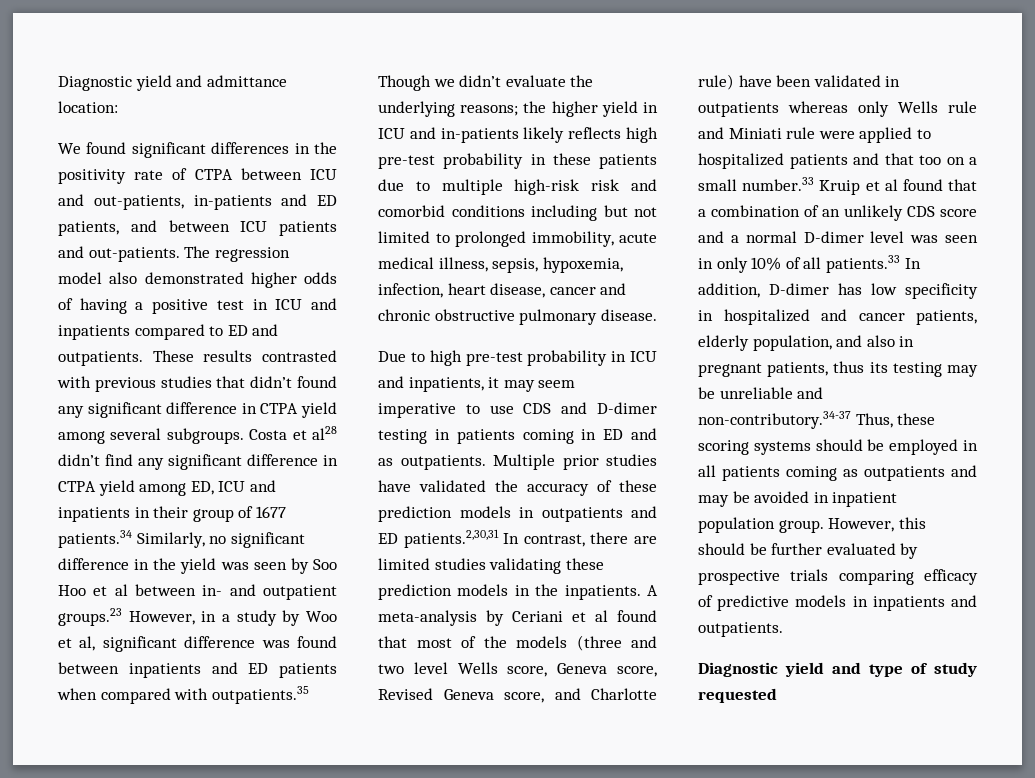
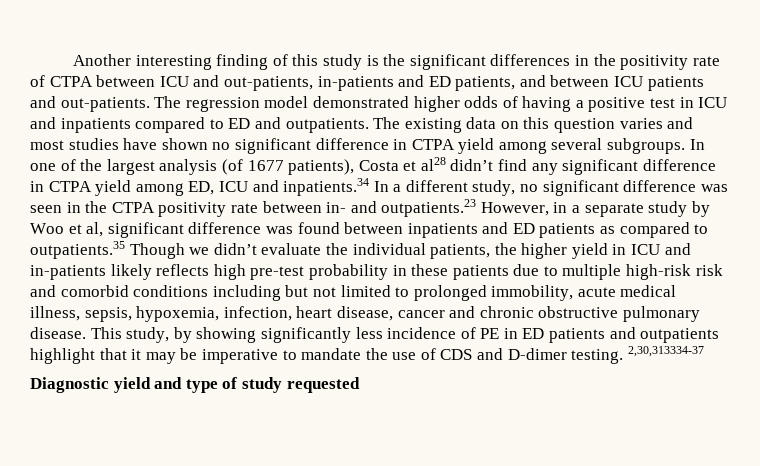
[58,75,287,91] [58,101,118,113] [58,142,127,154] Diagnostic yield and admittance location: // We found -> [73,54,406,70] Another interesting finding of this study is the
[109,272,138,284] also -> (309, 102) none
[152,350,338,362] [57,376,337,392] [58,406,84,418] These results contrasted with previous studies that didn’t found any -> [373,117,694,133] [30,138,231,150] The existing data on this question varies and most studies have shown no
(244, 436) none -> [689,139,705,150] [30,159,355,175] In one of the largest analysis (of 1677 patients),
[58,506,286,522] [58,530,305,548] [58,558,337,574] [58,584,128,596] inpatients in their group of 1677 patients.34 Similarly, no significant difference in the yield was seen by Soo Hoo et al -> [283,178,728,196] [30,201,258,217] inpatients.34 In a different study, no significant difference was seen in the CTPA positivity rate
[263,585,337,600] [58,608,122,626] outpatient groups.23 -> [381,199,477,217] outpatients.23
(230, 618) none -> [584,203,644,217] separate
[57,688,209,704] when compared with -> [600,222,709,238] as compared to
[378,101,519,117] underlying reasons; -> [352,243,491,259] individual patients,
[378,350,657,366] [378,376,484,392] // Due to high pre-test probability in ICU and inpatients, -> [90,327,720,343] [30,348,127,364] This study, by showing significantly less incidence of PE in ED patients and outpatients highlight that
[538,380,576,388] seem -> [180,348,198,360] be
[489,402,657,414] [378,428,657,444] [378,454,657,470] [378,480,657,496] [378,506,657,522] [378,529,657,548] [378,558,604,574] [378,584,658,600] [378,610,657,626] [378,635,657,651] [378,662,657,677] [378,688,657,703] [698,74,901,90] [698,101,977,117] [698,127,931,143] [698,153,977,169] [698,177,977,195] [698,205,977,221] [698,231,978,243] [698,255,921,273] [698,283,978,299] [698,309,977,325] [698,335,915,351] [698,361,978,377] [698,387,824,399] [698,411,936,429] [698,439,978,455] [698,465,977,481] [698,491,898,507] [698,517,926,533] [698,543,919,559] [698,569,978,585] [698,595,977,611] [698,622,783,637] use CDS and D-dimer testing in patients coming in ED and as outpatients. Multiple prior studies have validated the accuracy of these prediction models in outpatients and ED patients.2,30,31 In contrast, there are limited studies validating these prediction models in the inpatients. A meta-analysis by Ceriani et al found that most of the models (three and two level Wells score, Geneva score, Revised Geneva score, and Charlotte rule) have been validated in outpatients whereas only Wells rule and Miniati rule were applied to hospitalized patients and that too on a small number.33 Kruip et al found that a combination of an unlikely CDS score and a normal D-dimer level was seen in only 10% of all patients.33 In addition, D-dimer has low specificity in hospitalized and cancer patients, elderly population, and also in pregnant patients, thus its testing may be unreliable and non-contributory.34-37 Thus, these scoring systems should be employed in all patients coming as outpatients and may be avoided in inpatient population group. However, this should be further evaluated by prospective trials comparing efficacy of predictive models in inpatients and outpatients. -> [301,346,704,364] mandate the use of CDS and D-dimer testing. 2,30,313334-37

